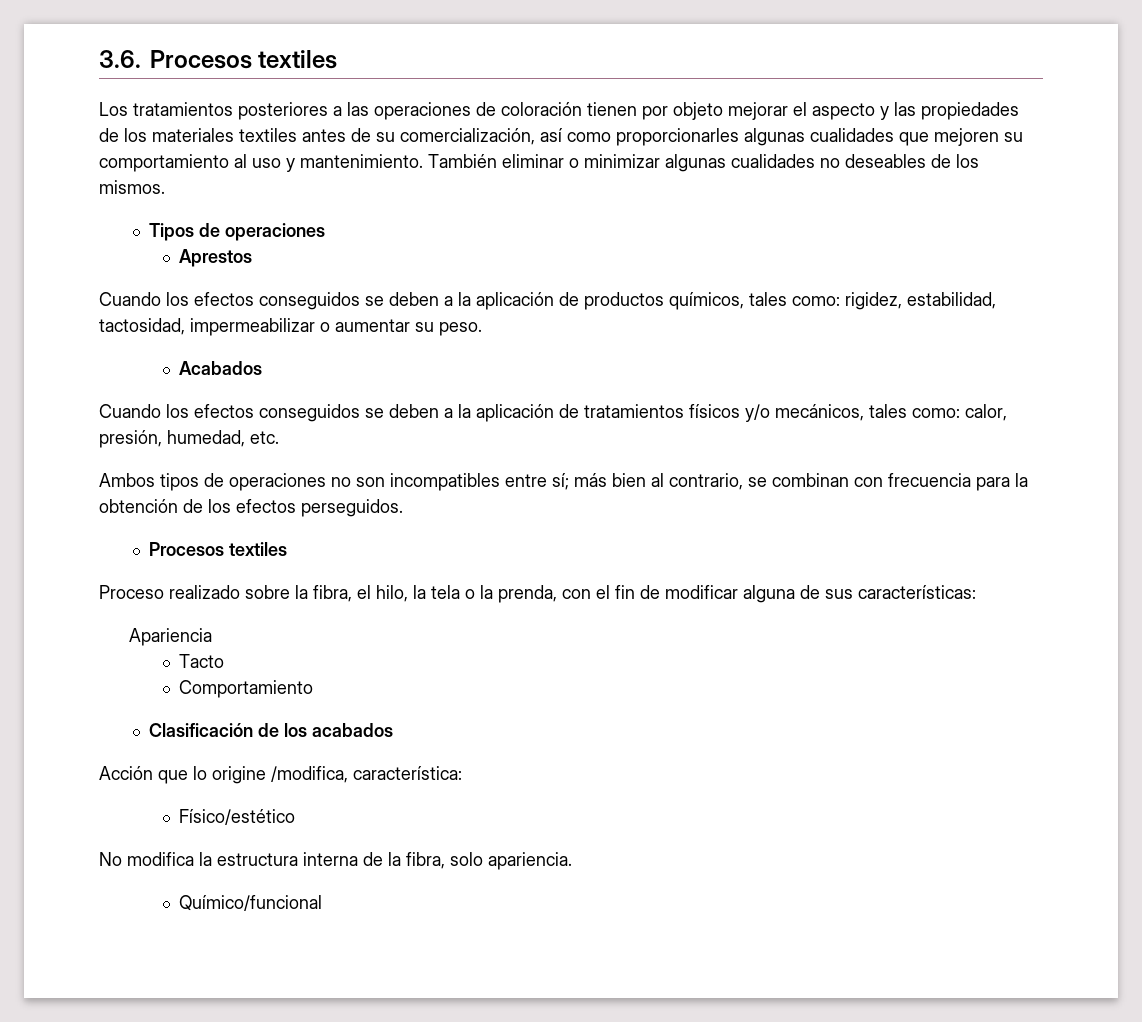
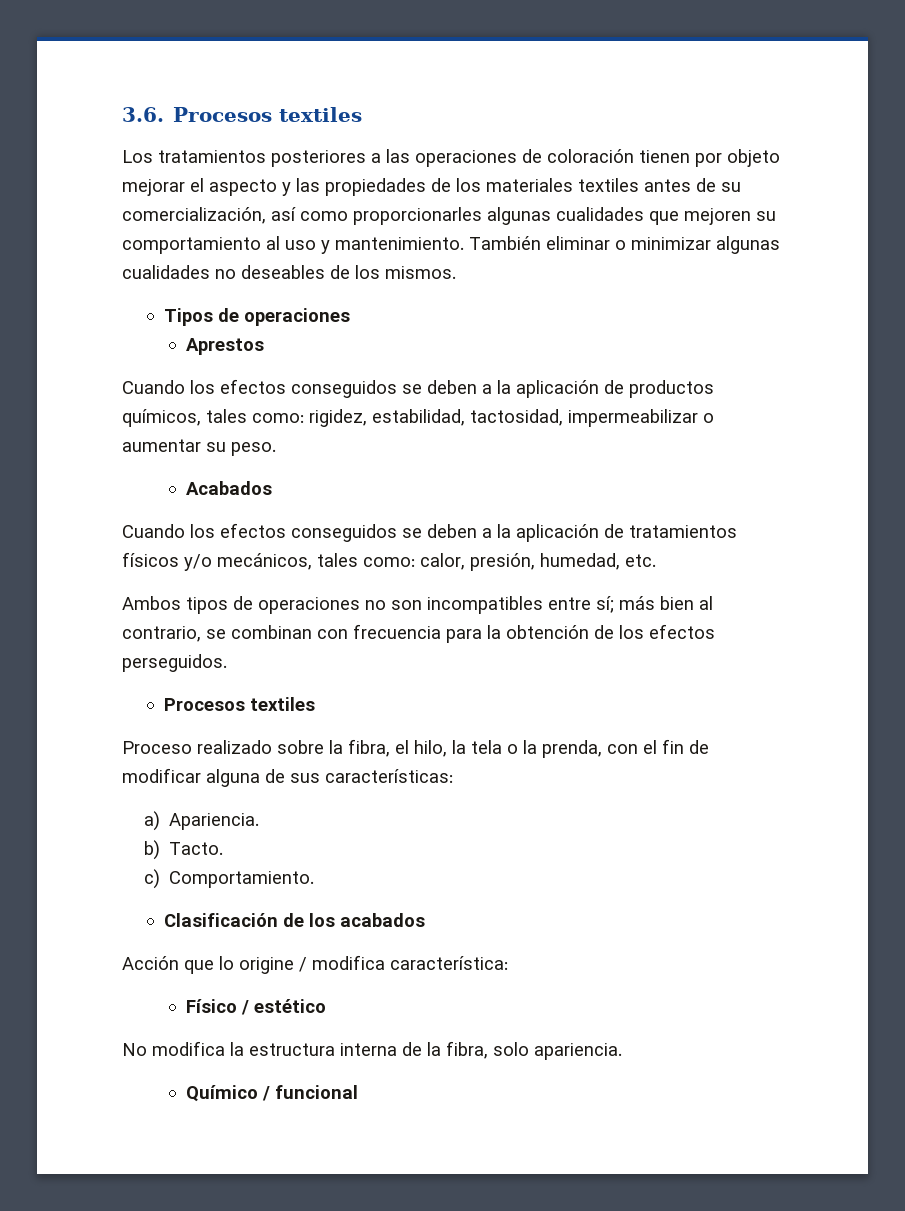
[129,628,213,646] [179,654,225,668] [179,680,314,698] Apariencia // Tacto // Comportamiento -> [143,811,259,831] [143,840,223,860] [143,869,314,889] a) Apariencia. // b) Tacto. // c) Comportamiento.
[271,766,348,783] /modifica, -> [299,955,385,972] / modifica
[179,809,296,825] Físico/estético -> [185,999,326,1015] Físico / estético
[179,895,323,911] Químico/funcional -> [185,1085,358,1102] Químico / funcional

